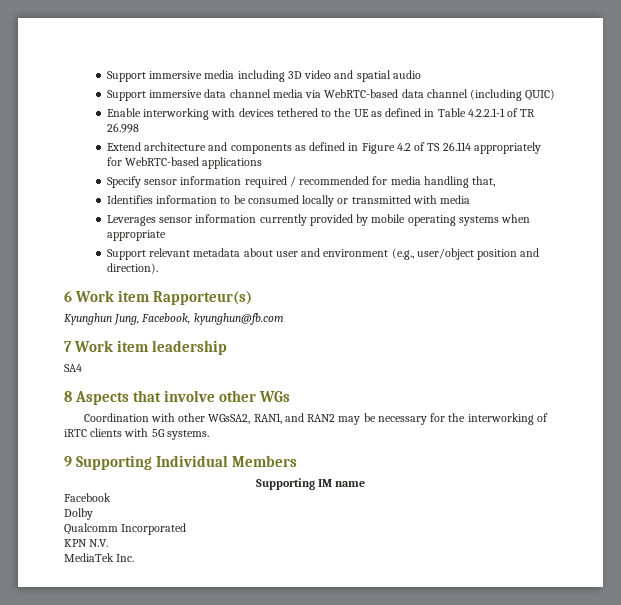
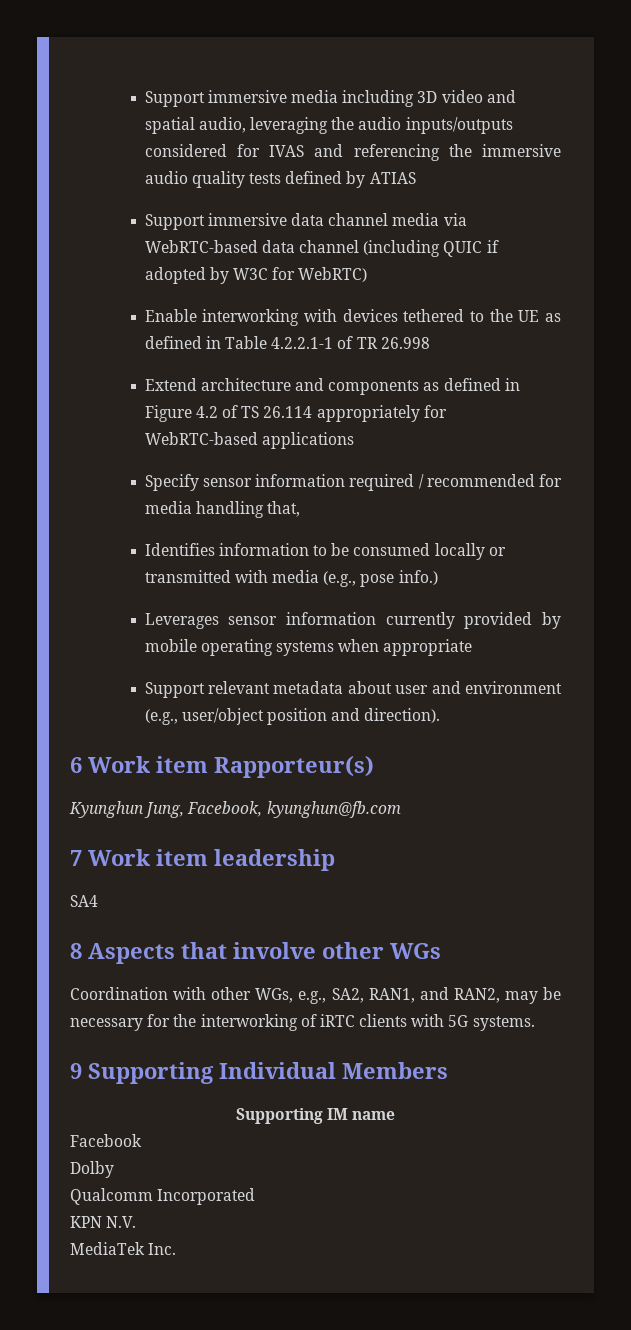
[392,70,421,79] audio -> [198,117,513,134] [144,144,561,161] [144,171,416,188] audio, leveraging the audio inputs/outputs considered for IVAS and referencing the immersive audio quality tests defined by ATIAS
[525,89,556,101] QUIC) -> [443,240,499,257] [144,267,368,284] QUIC if adopted by W3C for WebRTC)
(471, 199) none -> [323,570,438,587] (e.g., pose info.)
[208,414,251,424] WGsSA2, -> [255,988,364,1004] WGs, e.g., SA2,
[307,414,336,422] RAN2 -> [453,988,500,1003] RAN2,

